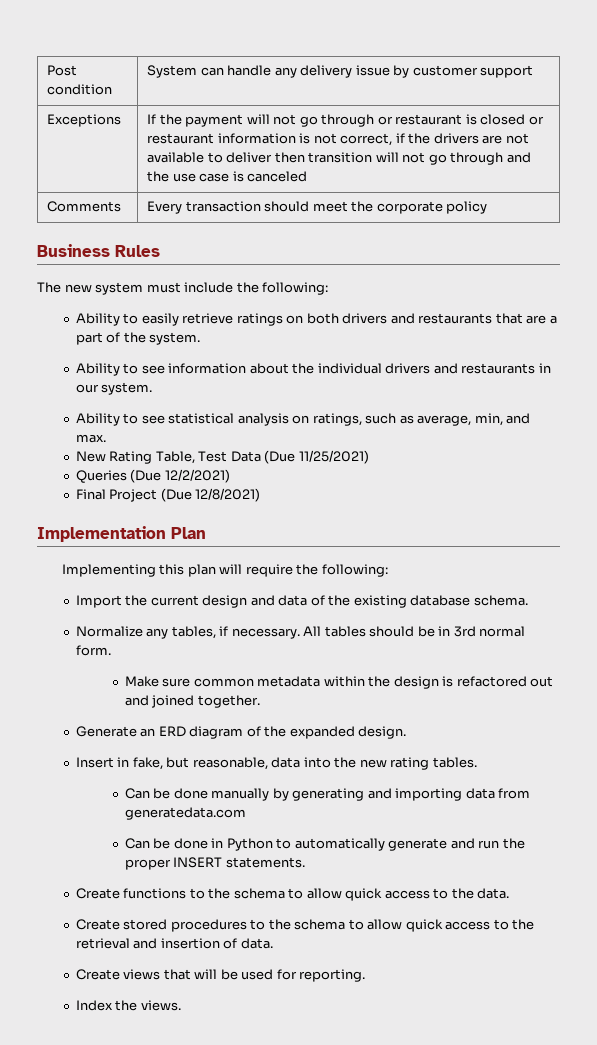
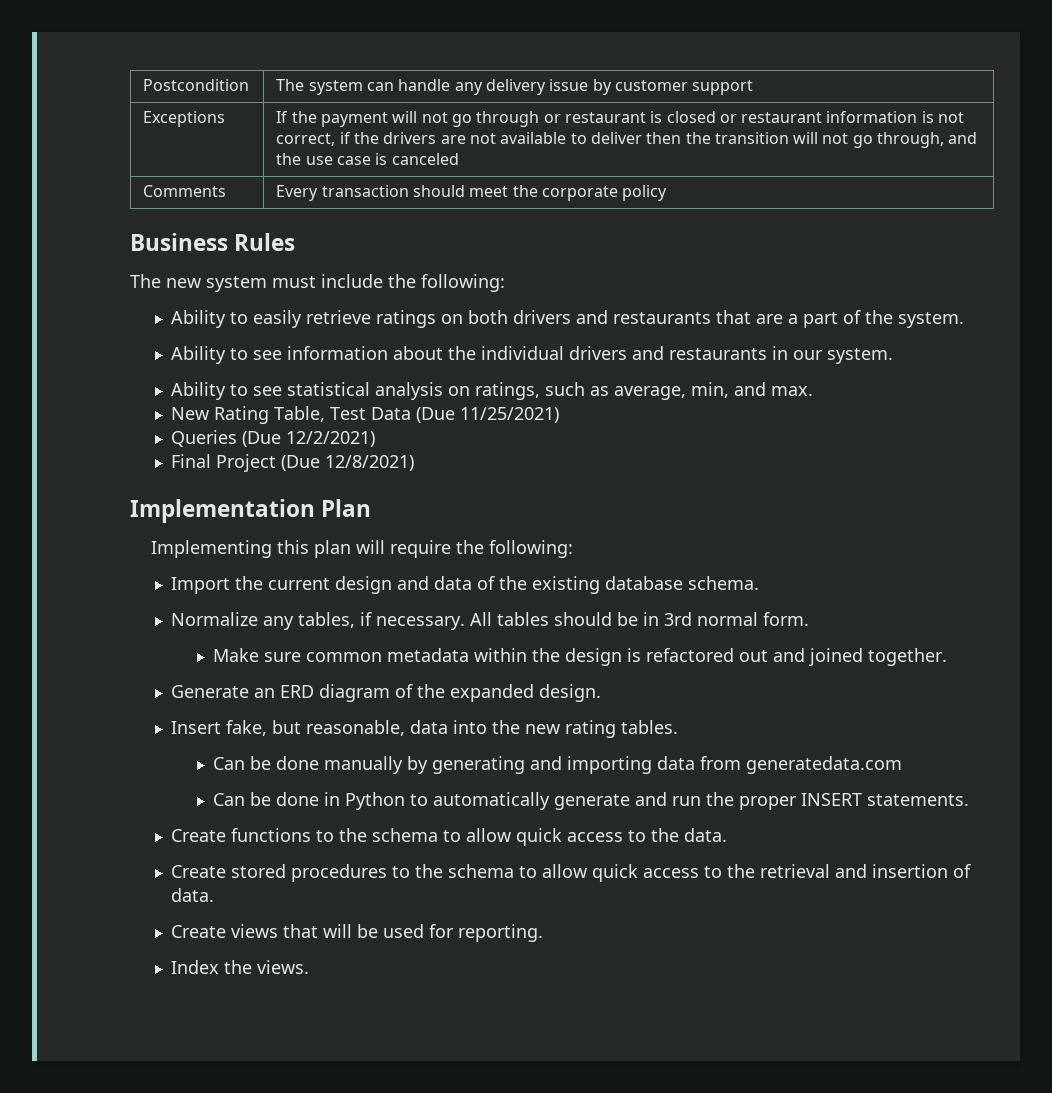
[47,65,78,76] [47,84,113,95] [147,65,198,78] Post condition | System -> [143,79,250,91] [276,79,363,95] Postcondition | The system
(305, 157) none -> [685,132,711,144] the
[450,152,504,165] through -> [877,132,945,148] through,
[117,757,130,767] in -> (221, 727) none

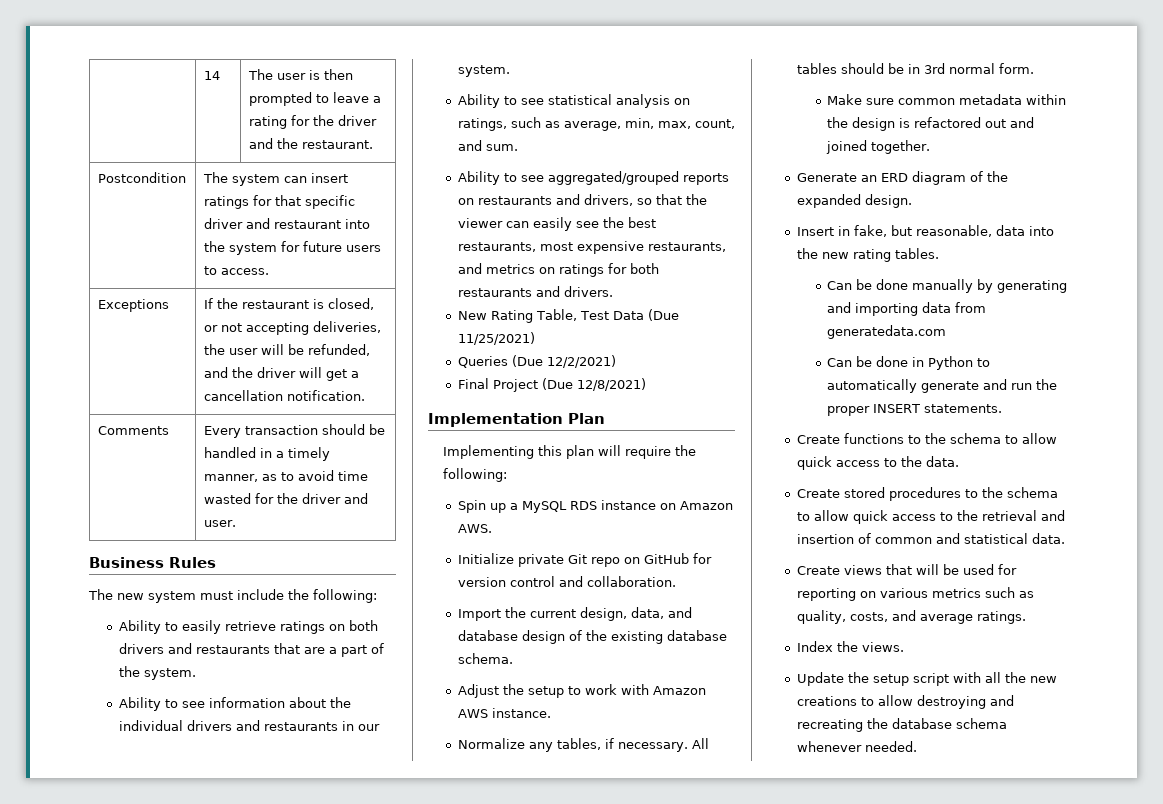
[143,79,250,91] [276,79,754,95] [143,111,226,127] [276,111,965,127] [276,132,978,148] [276,153,459,165] [143,185,227,197] [276,185,668,201] Postcondition | The system can handle any delivery issue by customer support // Exceptions | If the payment will not go through or restaurant is closed or restaurant information is not correct, if the drivers are not available to deliver then the transition will not go through, and the use case is canceled // Comments | Every transaction should meet the corporate policy -> [203,71,220,80] [247,69,353,80] [248,92,381,106] [248,115,377,129] [248,138,373,149] [97,172,186,183] [202,172,348,186] [203,195,355,209] [203,218,370,229] [203,241,381,255] [203,266,269,275] [97,299,169,312] [203,298,374,310] [203,321,381,335] [203,344,370,356] [203,367,359,381] [203,390,365,401] [97,426,169,435] [203,424,385,438] [203,447,330,461] [203,470,368,482] [203,493,368,504] [203,520,236,527] | 14 | The user is then prompted to leave a rating for the driver and the restaurant. // Postcondition | The system can insert ratings for that specific driver and restaurant into the system for future users to access. // Exceptions | If the restaurant is closed, or not accepting deliveries, the user will be refunded, and the driver will get a cancellation notification. // Comments | Every transaction should be handled in a timely manner, as to avoid time wasted for the driver and user.
[733,382,813,396] and max. -> [657,119,735,129] [457,140,518,151] [457,171,729,185] [457,194,707,206] [457,217,656,231] [457,241,726,254] [457,263,659,277] [457,286,613,297] max, count, and sum. // Ability to see aggregated/grouped reports on restaurants and drivers, so that the viewer can easily see the best restaurants, most expensive restaurants, and metrics on ratings for both restaurants and drivers.
[170,576,472,594] Import the current design and data -> [457,500,733,513] [457,524,492,533] [457,553,712,567] [457,576,676,587] [457,607,692,621] [457,630,565,644] Spin up a MySQL RDS instance on Amazon AWS. // Initialize private Git repo on GitHub for version control and collaboration. // Import the current design, data, and database design
(759, 583) none -> [457,684,706,698] [457,708,551,718] // Adjust the setup to work with Amazon AWS instance.
(221, 727) none -> [837,226,850,236] in
(971, 871) none -> [874,533,1028,544] common and statistical
[457,924,543,942] [170,960,309,974] reporting. // Index the views. -> [796,587,1034,601] [796,610,1026,624] [796,641,904,652] [796,672,1057,686] [796,695,1014,709] [796,718,1007,732] [796,741,917,752] reporting on various metrics such as quality, costs, and average ratings. // Index the views. // Update the setup script with all the new creations to allow destroying and recreating the database schema whenever needed.

